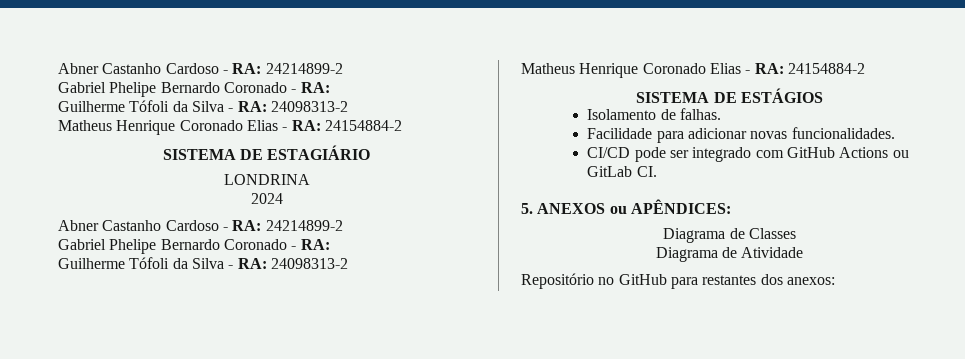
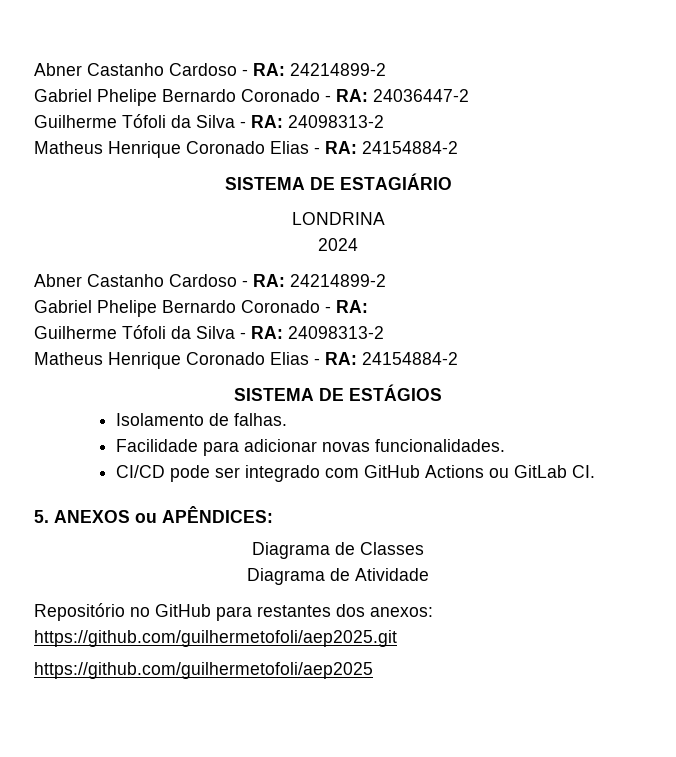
(330, 87) none -> [373,89,469,102] 24036447-2
(835, 281) none -> [34,630,397,647] [34,662,373,679] https://github.com/guilhermetofoli/aep2025.git // https://github.com/guilhermetofoli/aep2025

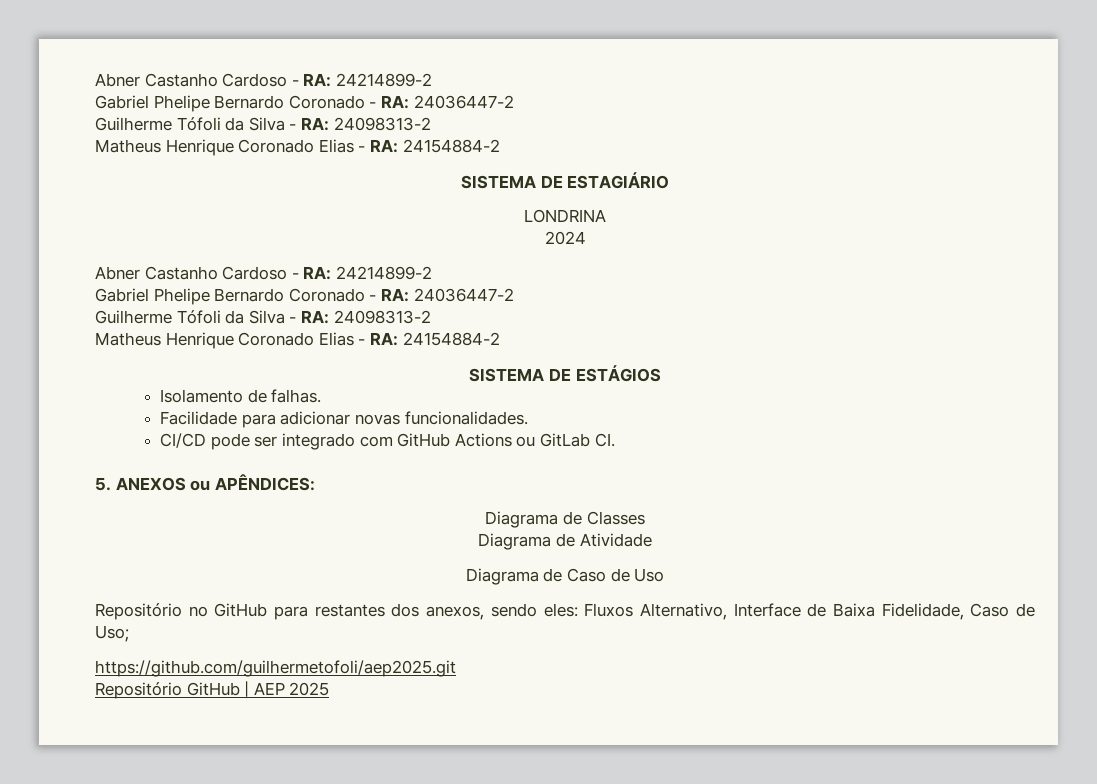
(368, 306) none -> [413,288,514,302] 24036447-2
(429, 574) none -> [465,568,665,585] // Diagrama de Caso de Uso
[370,607,433,617] [34,630,397,647] [34,662,373,679] anexos: https://github.com/guilhermetofoli/aep2025.git // https://github.com/guilhermetofoli/aep2025 -> [426,603,1035,620] [95,625,129,642] [95,660,456,677] [95,681,330,699] anexos, sendo eles: Fluxos Alternativo, Interface de Baixa Fidelidade, Caso de Uso; // https://github.com/guilhermetofoli/aep2025.git // Repositório GitHub | AEP 2025

